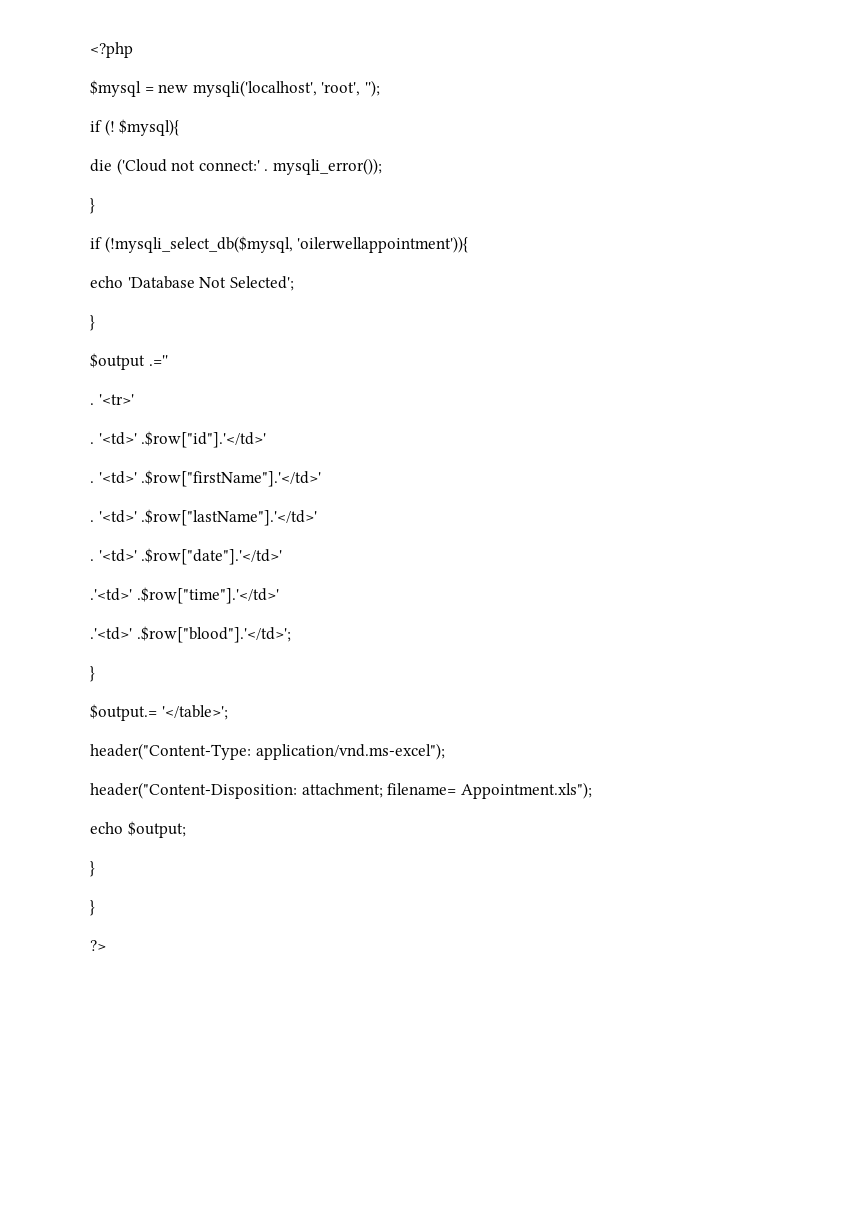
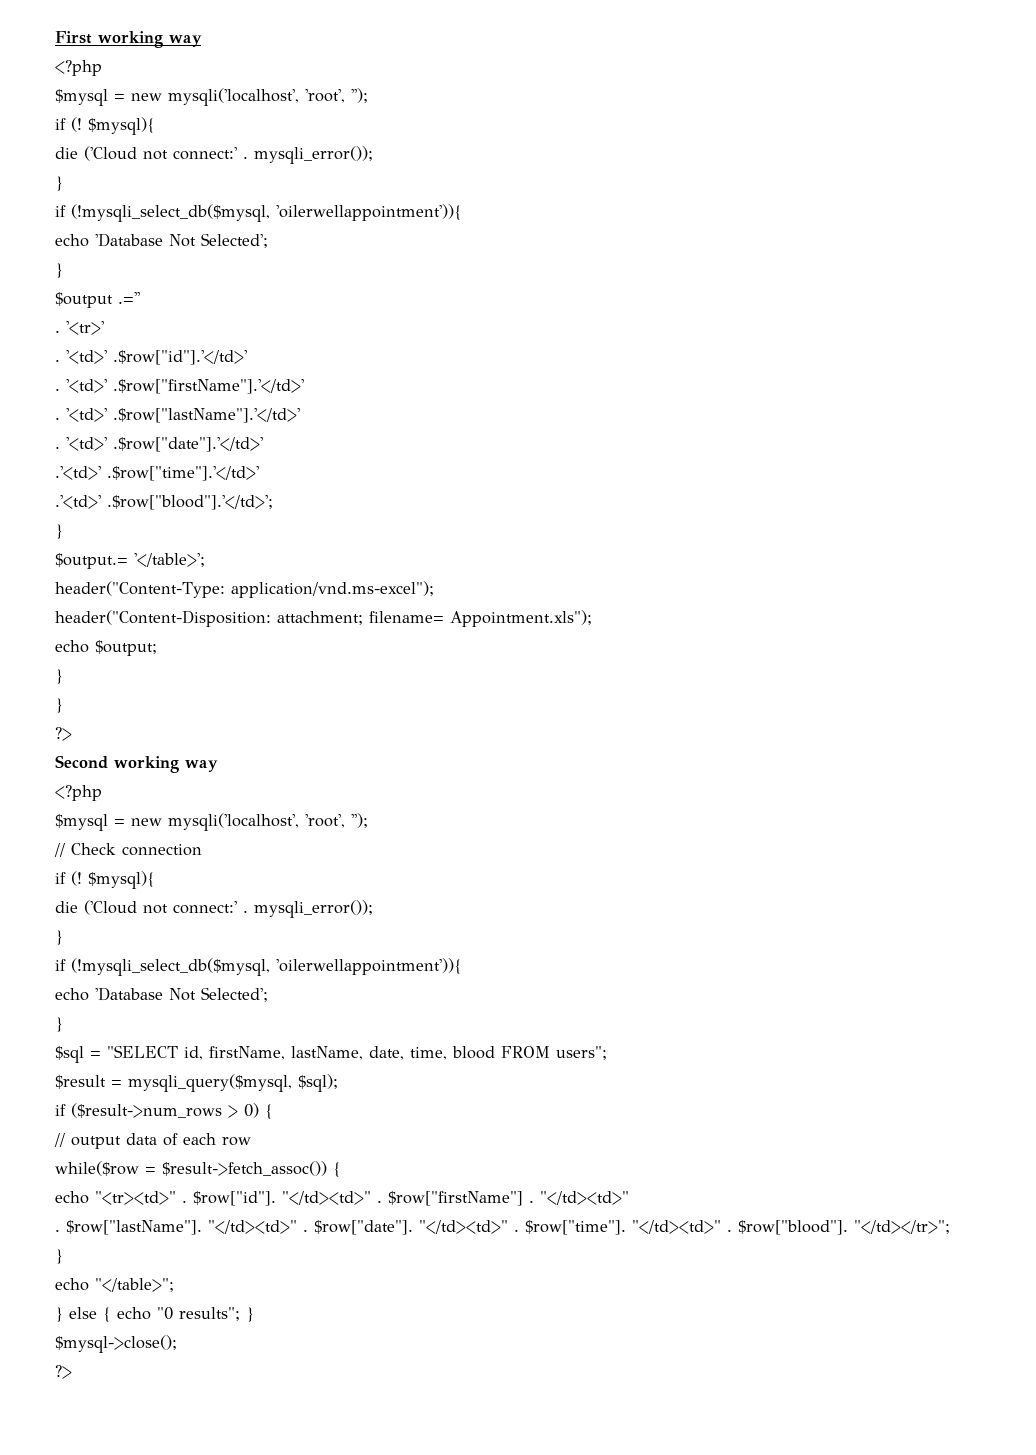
(90, 50) none -> [55,31,202,48] First working way //
(106, 945) none -> [55,755,218,773] [55,785,102,801] [55,813,368,831] [54,843,202,857] [55,871,155,889] [55,900,373,918] [55,930,63,945] [55,958,462,976] [55,987,268,1002] [55,1017,63,1032] [55,1045,607,1063] [55,1074,338,1092] [55,1103,273,1119] [54,1133,251,1149] [55,1161,341,1177] [55,1191,629,1206] [55,1220,950,1235] [55,1249,63,1264] [55,1278,174,1292] [55,1307,254,1322] [55,1335,177,1353] [55,1365,72,1379] // Second working way // <?php // $mysql = new mysqli('localhost', 'root', ''); // // Check connection // if (! $mysql){ // die ('Cloud not connect:' . mysqli_error()); // } // if (!mysqli_select_db($mysql, 'oilerwellappointment')){ // echo 'Database Not Selected'; // } // $sql = "SELECT id, firstName, lastName, date, time, blood FROM users"; // $result = mysqli_query($mysql, $sql); // if ($result->num_rows > 0) { // // output data of each row // while($row = $result->fetch_assoc()) { // echo "<tr><td>" . $row["id"]. "</td><td>" . $row["firstName"] . "</td><td>" // . $row["lastName"]. "</td><td>" . $row["date"]. "</td><td>" . $row["time"]. "</td><td>" . $row["blood"]. "</td></tr>"; // } // echo "</table>"; // } else { echo "0 results"; } // $mysql->close(); // ?>

